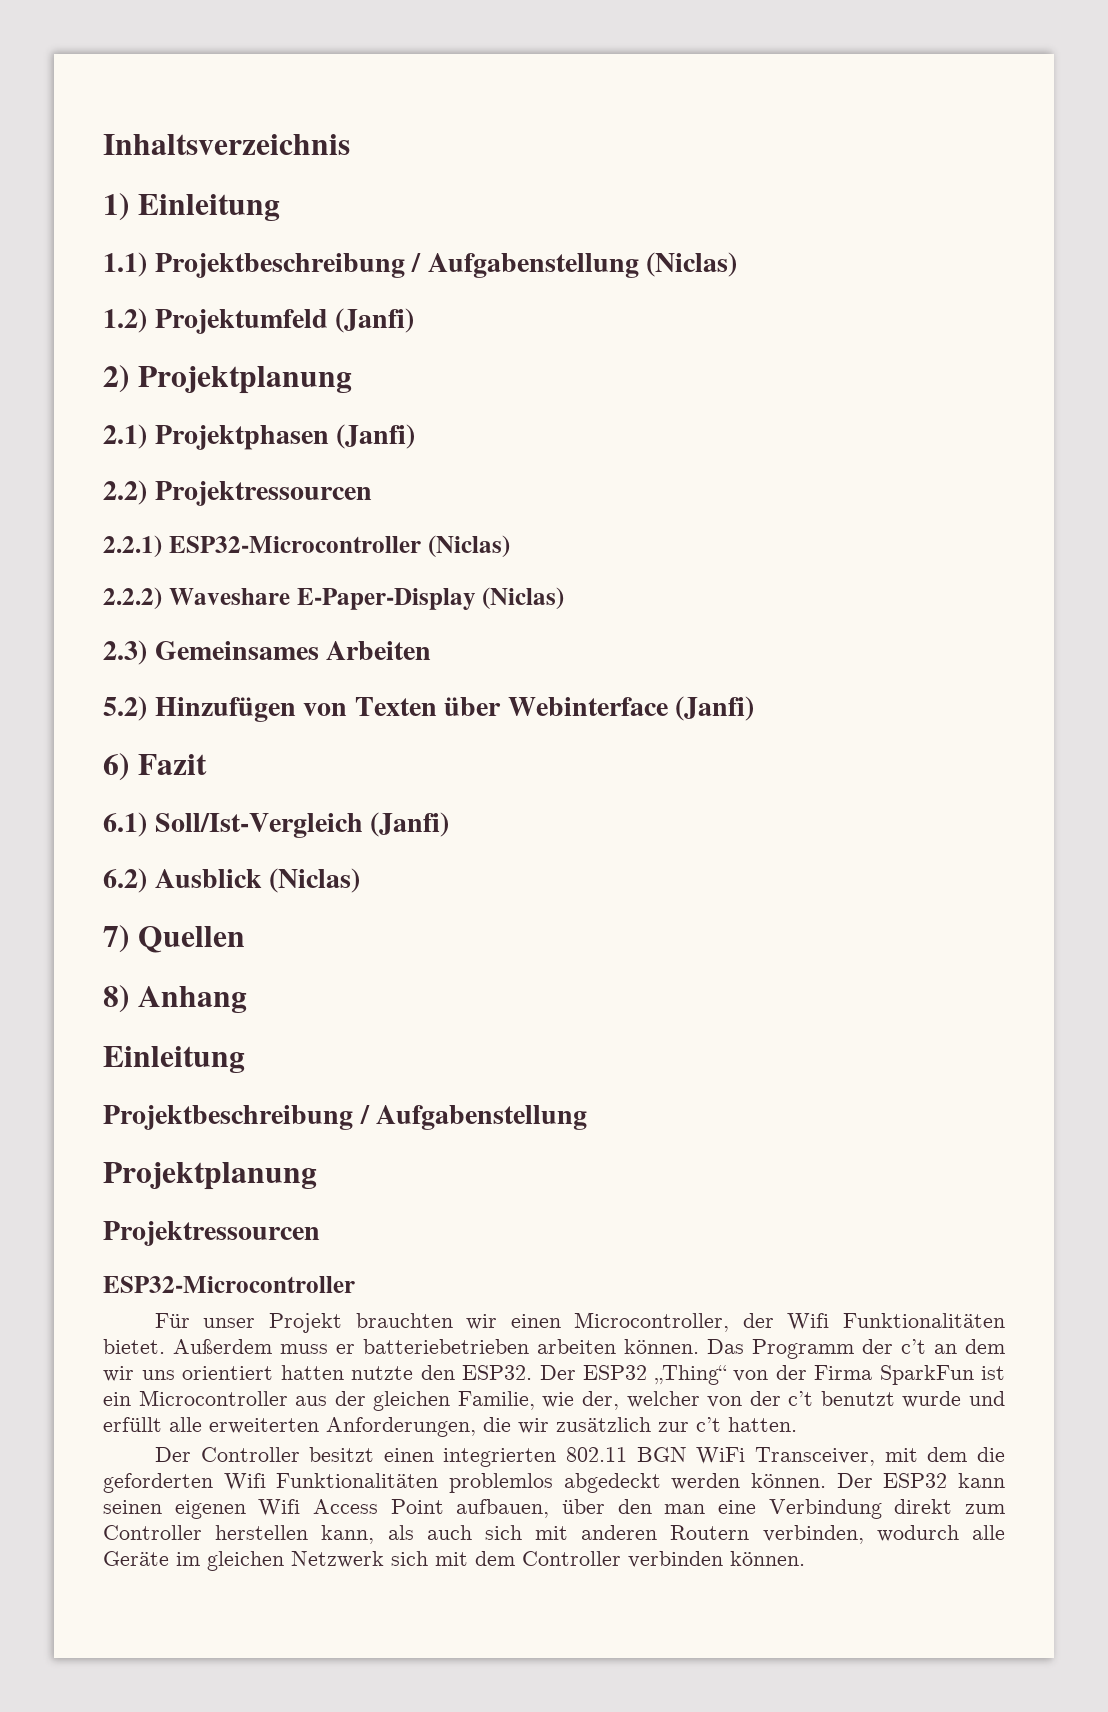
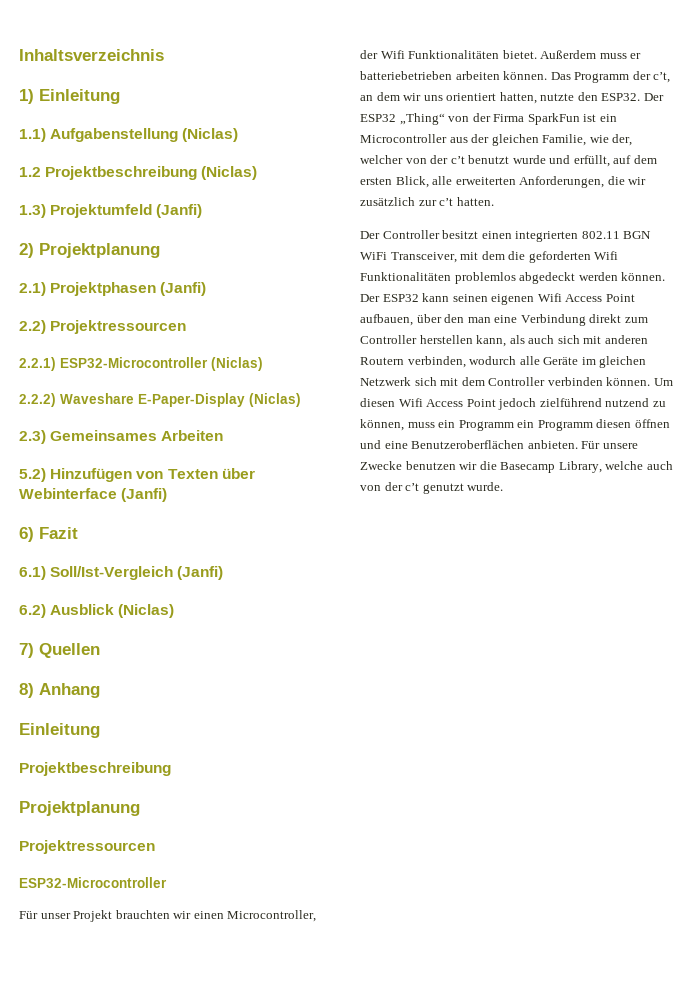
[154,253,422,278] Projektbeschreibung / -> (46, 135) none
[103,308,147,333] 1.2) -> [19,166,258,180] [19,204,46,218] 1.2 Projektbeschreibung (Niclas) // 1.3)
[359,1105,588,1130] / Aufgabenstellung -> (171, 769) none
[901,1339,926,1354] c’t -> [653,72,671,83] c’t,
[280,1365,344,1380] hatten -> [499,92,537,104] hatten,
[103,1417,162,1432] erfüllt -> [573,155,657,167] [360,176,429,188] erfüllt, auf dem ersten Blick,
(805, 1558) none -> [653,378,673,386] [360,398,666,410] [360,419,670,431] [360,440,638,449] [360,461,673,473] [360,482,504,494] Um diesen Wifi Access Point jedoch zielführend nutzend zu können, muss ein Programm ein Programm diesen öffnen und eine Benutzeroberflächen anbieten. Für unsere Zwecke benutzen wir die Basecamp Library, welche auch von der c’t genutzt wurde.

